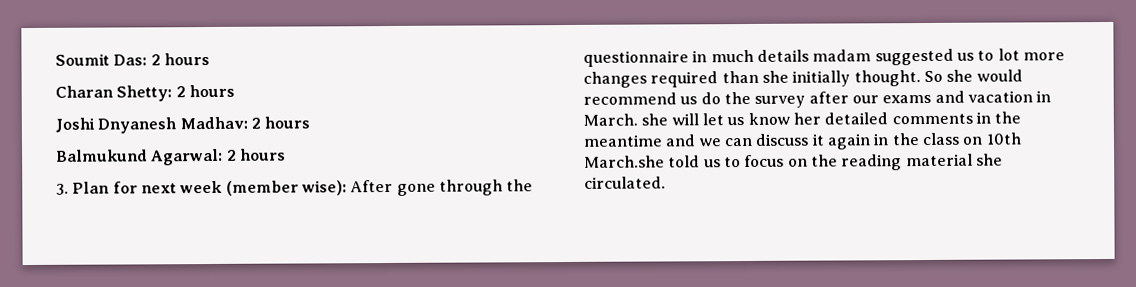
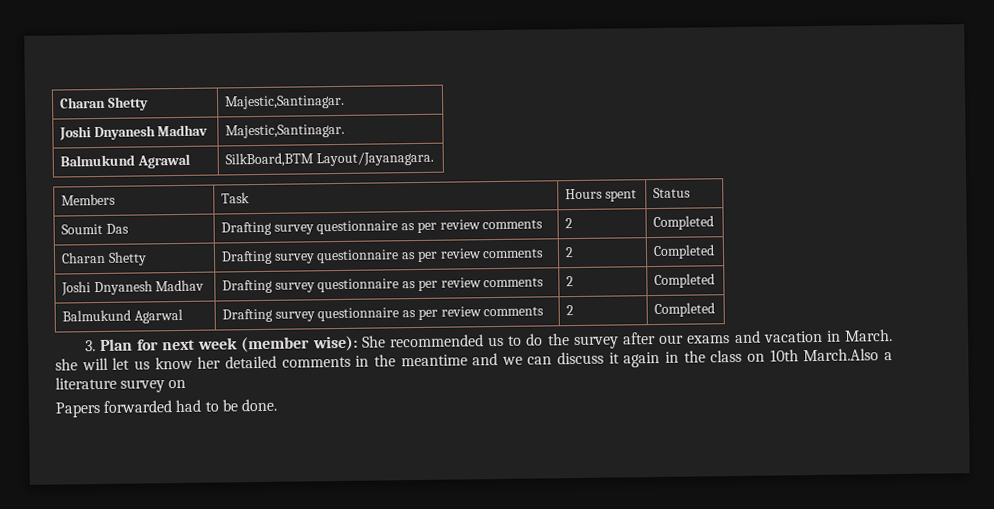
[55,53,210,66] [55,84,235,102] [55,116,311,134] [56,148,286,166] Soumit Das: 2 hours // Charan Shetty: 2 hours // Joshi Dnyanesh Madhav: 2 hours // Balmukund Agarwal: 2 hours -> [58,96,149,111] [223,94,345,110] [58,124,209,141] [224,123,345,139] [59,153,191,169] [224,151,434,168] [60,193,116,206] [220,192,250,204] [564,188,637,202] [652,187,691,199] [60,223,129,235] [220,219,544,236] [564,218,573,229] [652,215,714,231] [60,251,147,266] [220,248,545,265] [564,247,574,258] [652,244,715,260] [60,279,205,296] [221,277,545,294] [565,276,574,287] [653,273,715,289] [61,308,183,324] [221,306,545,323] [565,305,574,316] [653,302,715,318] Charan Shetty | Majestic,Santinagar. // Joshi Dnyanesh Madhav | Majestic,Santinagar. // Balmukund Agrawal | SilkBoard,BTM Layout/Jayanagara. // Members | Task | Hours spent | Status // Soumit Das | Drafting survey questionnaire as per review comments | 2 | Completed // Charan Shetty | Drafting survey questionnaire as per review comments | 2 | Completed // Joshi Dnyanesh Madhav | Drafting survey questionnaire as per review comments | 2 | Completed // Balmukund Agarwal | Drafting survey questionnaire as per review comments | 2 | Completed
[350,179,534,196] [583,48,1065,67] [583,69,1023,88] [583,92,698,105] After gone through the questionnaire in much details madam suggested us to lot more changes required than she initially thought. So she would recommend us -> [361,334,523,348] She recommended us to
[584,153,1003,171] [584,176,666,189] March.she told us to focus on the reading material she circulated. -> [803,348,894,362] [55,376,187,393] [55,398,277,418] March.Also a literature survey on // Papers forwarded had to be done.

